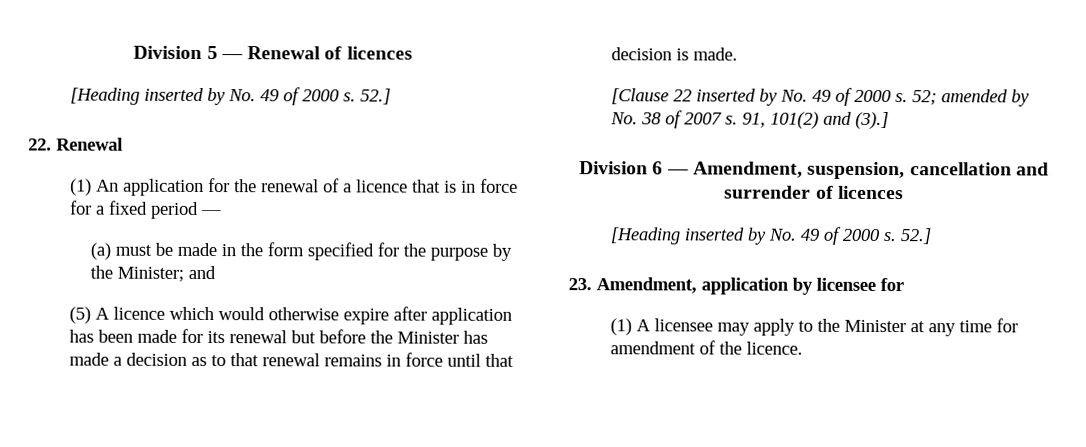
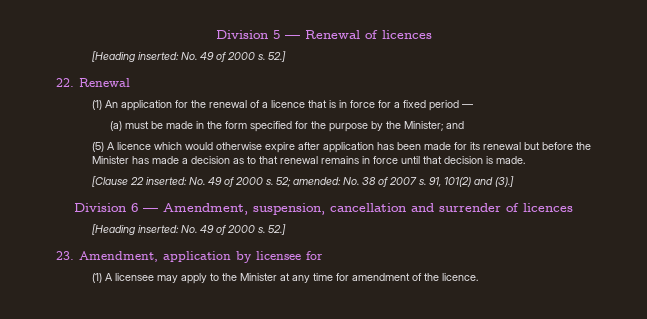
[143,87,226,106] inserted by -> [137,52,179,60] inserted:
[695,88,778,106] inserted by -> [145,177,187,185] inserted:
[940,89,1030,107] amended by -> [292,177,341,185] amended:
[683,227,766,245] inserted by -> [137,225,179,233] inserted:

